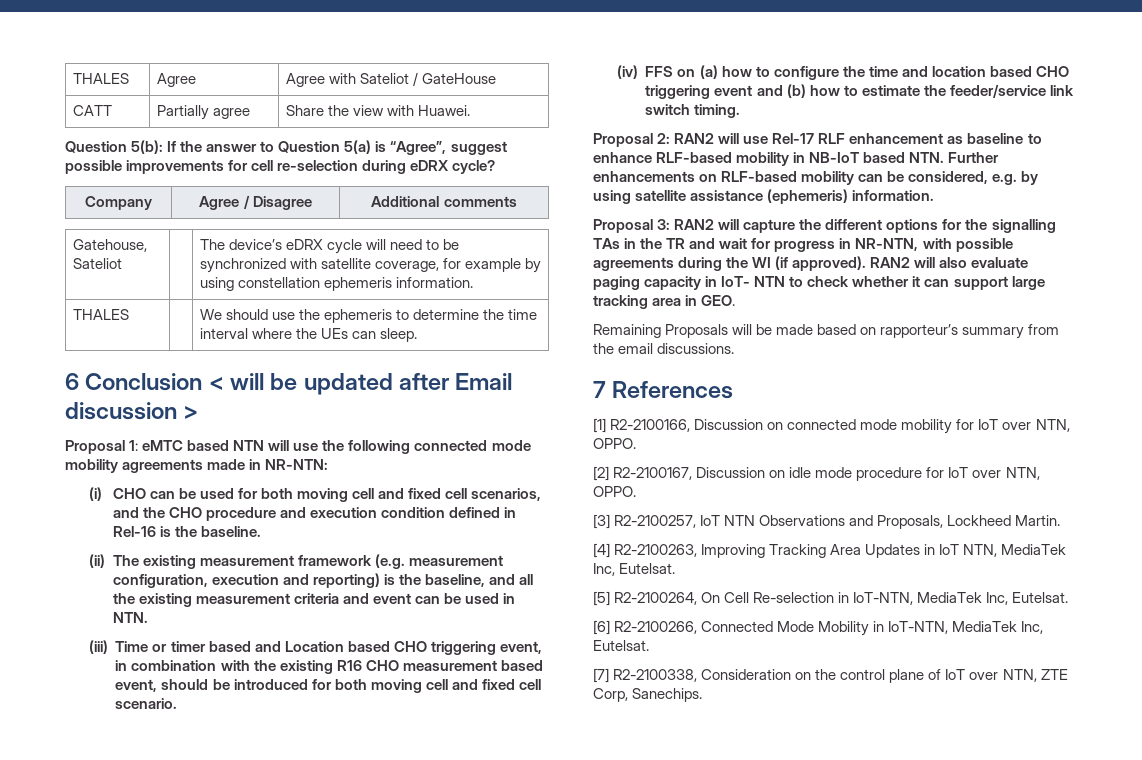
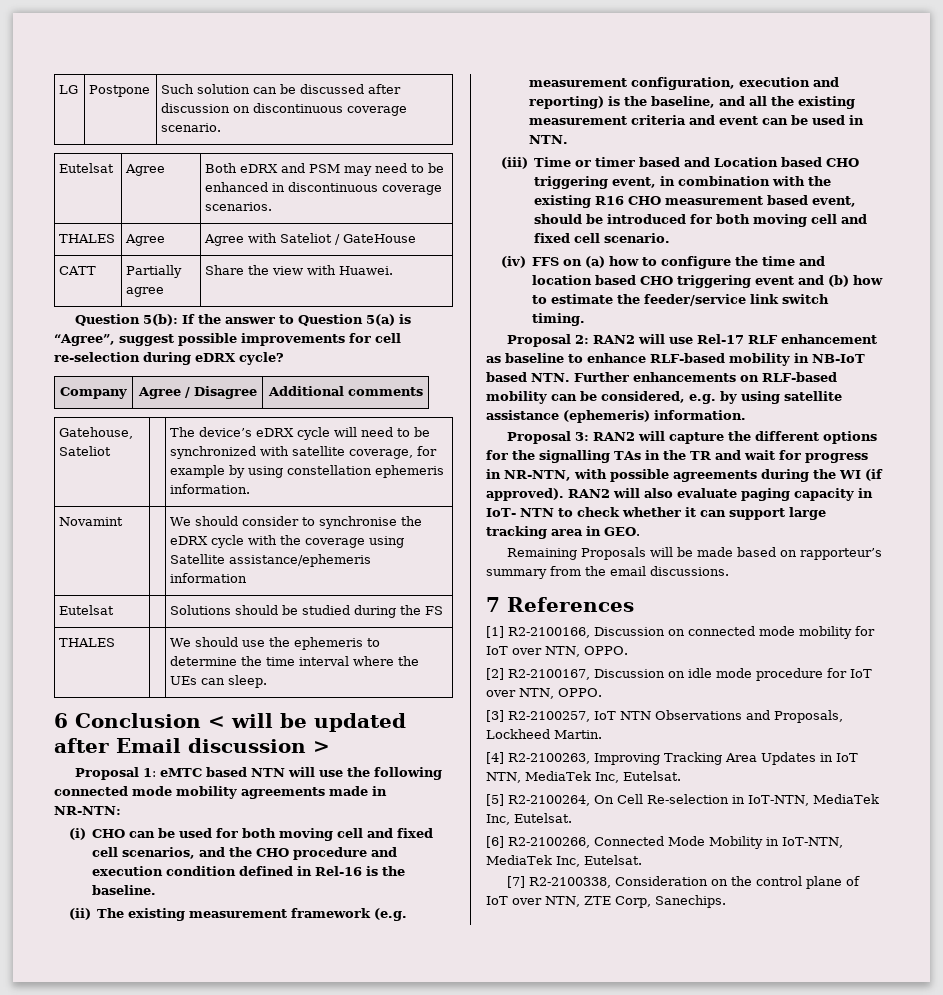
(72, 78) none -> [59,85,79,94] [89,85,151,97] [161,84,402,94] [161,103,408,116] [161,123,222,132] [59,163,115,173] [125,164,166,176] [205,163,445,176] [205,182,443,195] [205,202,273,211] LG | Postpone | Such solution can be discussed after discussion on discontinuous coverage scenario. // Eutelsat | Agree | Both eDRX and PSM may need to be enhanced in discontinuous coverage scenarios. //
(473, 282) none -> [59,517,124,526] [170,516,423,529] [170,535,405,548] [170,554,372,567] [170,573,248,583] [59,605,115,615] [170,605,444,618] // Novamint | | We should consider to synchronise the eDRX cycle with the coverage using Satellite assistance/ephemeris information // Eutelsat | | Solutions should be studied during the FS

